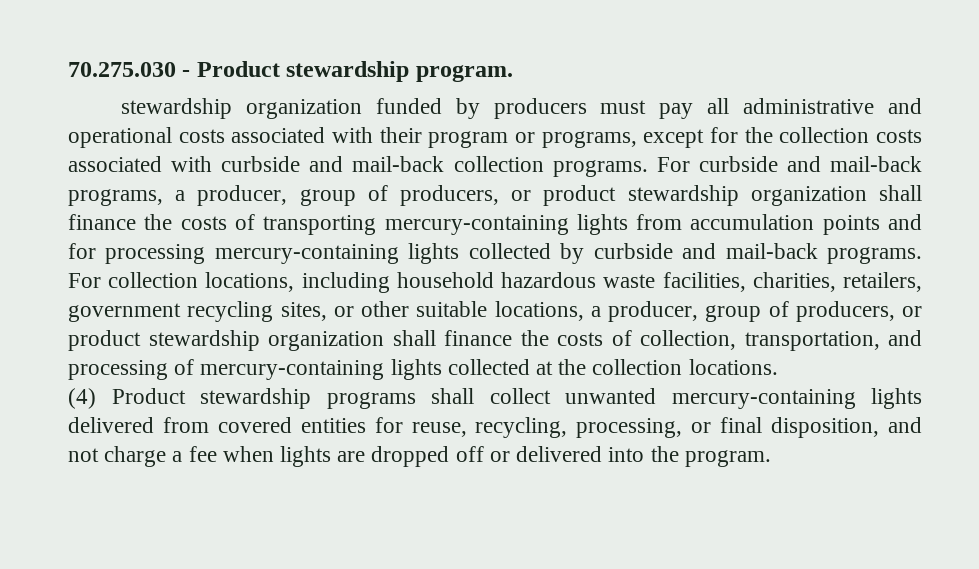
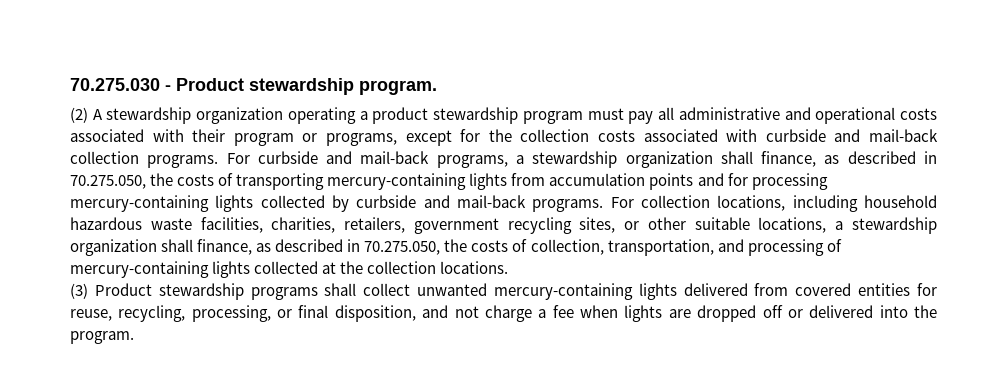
[120,98,587,119] stewardship organization funded by producers -> [70,107,583,124] (2) A stewardship organization operating a product stewardship program
[197,185,923,206] [68,214,136,230] producer, group of producers, or product stewardship organization shall finance -> [532,151,938,168] [70,175,146,189] stewardship organization shall finance, as described in 70.275.050,
[608,301,922,322] [68,330,512,351] producer, group of producers, or product stewardship organization shall finance -> [851,217,937,234] [70,239,441,256] stewardship organization shall finance, as described in 70.275.050,
[68,388,96,409] (4) -> [70,283,88,299] (3)

